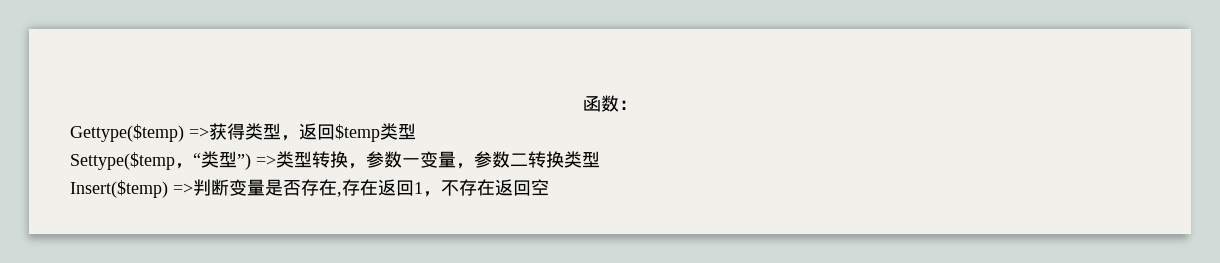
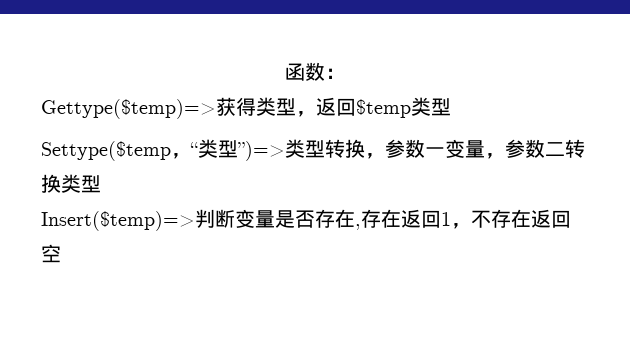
[70,124,209,142] Gettype($temp) => -> [41,99,216,119] Gettype($temp)=>
[237,153,276,170] ”) => -> [238,141,285,161] ”)=>
[70,180,193,198] Insert($temp) => -> [41,211,195,231] Insert($temp)=>

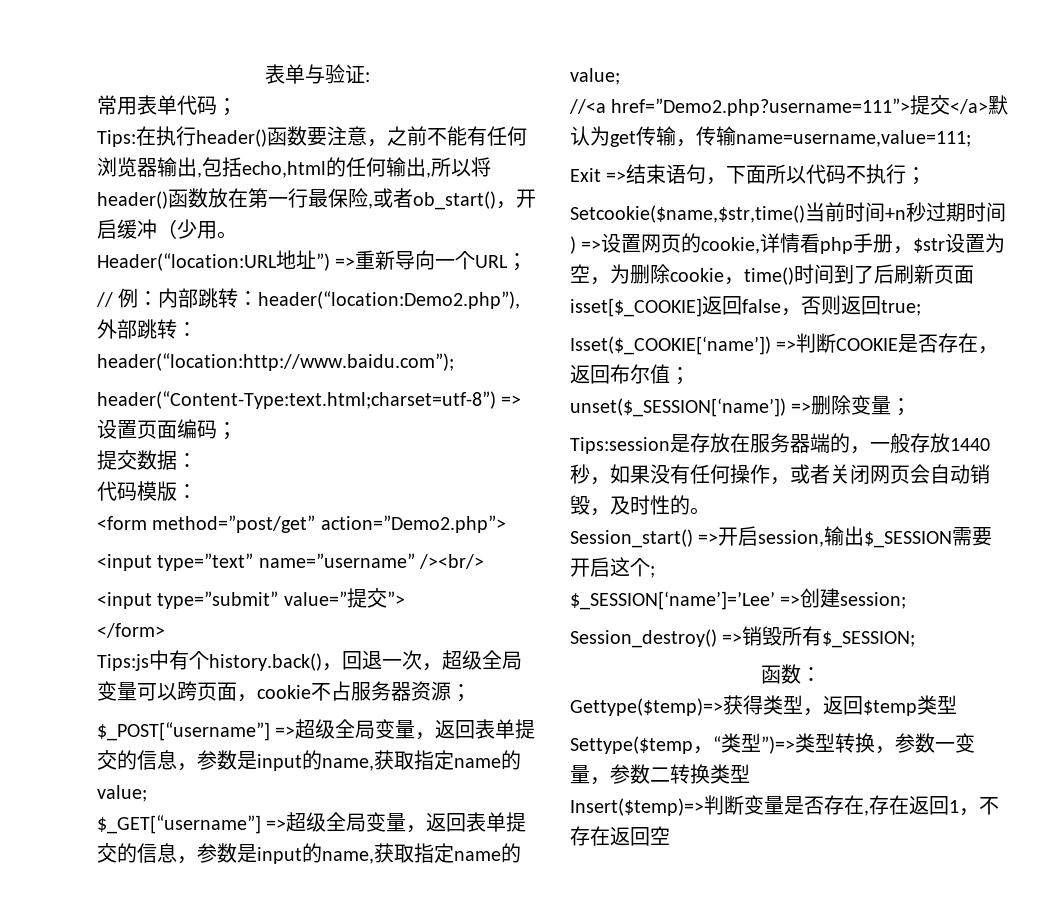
(285, 72) none -> [265,64,370,84] [97,95,237,116] [97,126,527,147] [97,157,491,178] [97,188,536,210] [97,219,237,239] [97,250,528,271] [96,288,521,309] [97,319,197,339] [97,353,454,371] [97,391,522,409] [97,419,237,440] [97,450,197,470] [97,481,197,501] [97,515,506,533] [97,553,485,571] [97,588,405,609] [97,623,165,638] [97,650,522,671] [97,681,471,702] [97,719,536,741] [97,750,521,771] [97,785,147,802] [97,812,527,834] [97,843,521,864] [570,68,620,85] [569,95,1009,116] [570,126,971,147] [570,164,927,185] [570,202,1006,223] [570,233,1006,254] [570,264,974,285] [570,295,921,317] [570,333,999,355] [570,364,690,385] [570,395,912,417] [570,433,990,454] [570,464,990,485] [570,495,710,516] [570,526,993,548] [570,557,655,578] [570,588,907,610] [570,626,916,648] 表单与验证: // 常用表单代码； // Tips:在执行header()函数要注意，之前不能有任何浏览器输出,包括echo,html的任何输出,所以将header()函数放在第一行最保险,或者ob_start()，开启缓冲（少用。 // Header(“location:URL地址”) =>重新导向一个URL； // // 例：内部跳转：header(“location:Demo2.php”),外部跳转：header(“location:http://www.baidu.com”); // header(“Content-Type:text.html;charset=utf-8”) =>设置页面编码； // 提交数据： // 代码模版： // <form method=”post/get” action=”Demo2.php”> // <input type=”text” name=”username” /><br/> // <input type=”submit” value=”提交”> // </form> // Tips:js中有个history.back()，回退一次，超级全局变量可以跨页面，cookie不占服务器资源； // $_POST[“username”] =>超级全局变量，返回表单提交的信息，参数是input的name,获取指定name的value; // $_GET[“username”] =>超级全局变量，返回表单提交的信息，参数是input的name,获取指定name的value; // //<a href=”Demo2.php?username=111”>提交</a>默认为get传输，传输name=username,value=111; // Exit =>结束语句，下面所以代码不执行； // Setcookie($name,$str,time()当前时间+n秒过期时间) =>设置网页的cookie,详情看php手册，$str设置为空，为删除cookie，time()时间到了后刷新页面isset[$_COOKIE]返回false，否则返回true; // Isset($_COOKIE[‘name’]) =>判断COOKIE是否存在，返回布尔值； // unset($_SESSION[‘name’]) =>删除变量； // Tips:session是存放在服务器端的，一般存放1440秒，如果没有任何操作，或者关闭网页会自动销毁，及时性的。 // Session_start() =>开启session,输出$_SESSION需要开启这个; // $_SESSION[‘name’]=’Lee’ =>创建session; // Session_destroy() =>销毁所有$_SESSION; //

